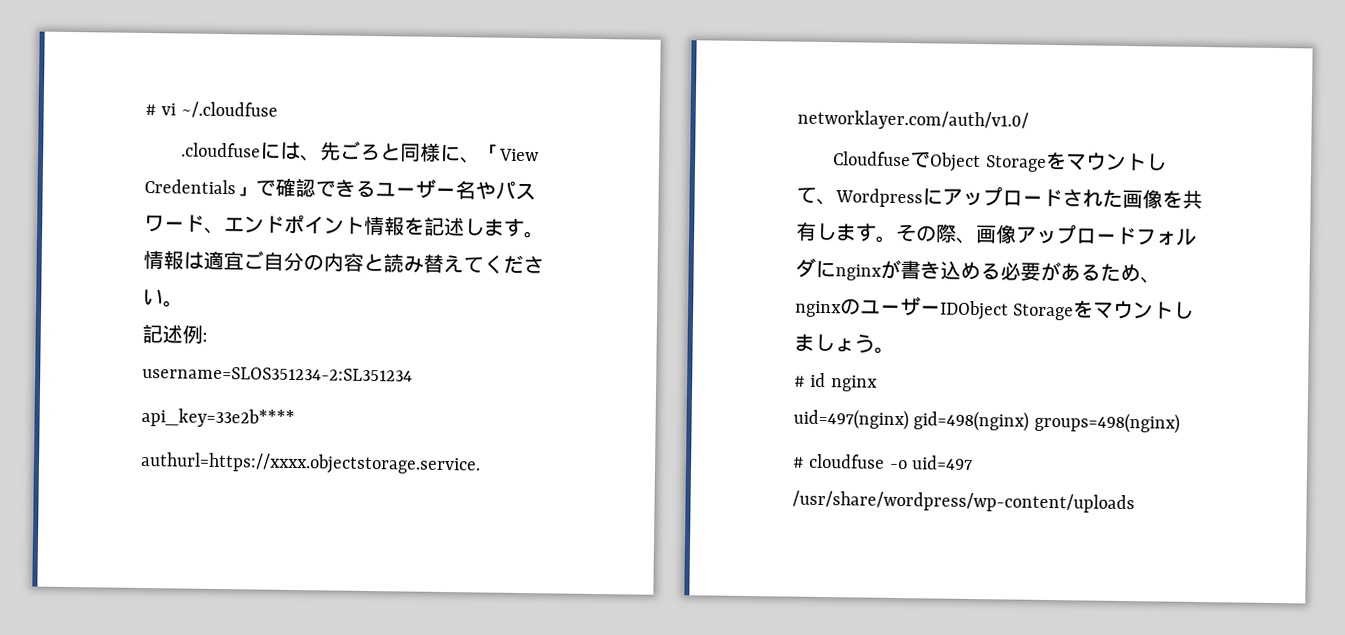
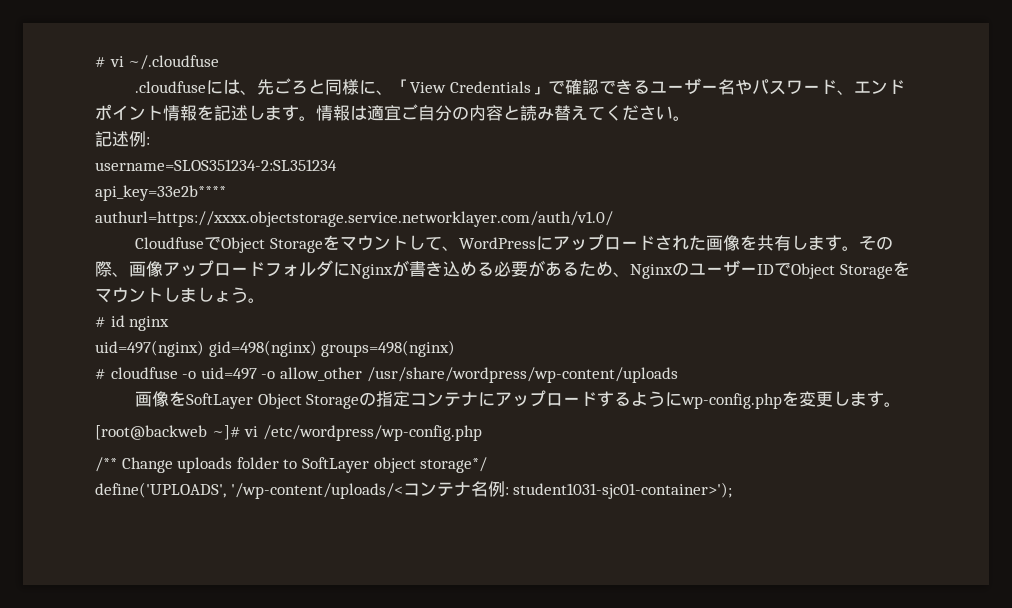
[835,188,923,208] Wordpress -> [458,237,536,249] WordPress
[835,264,882,281] nginx -> [350,264,393,279] Nginx
[795,300,842,318] nginx -> [630,264,673,279] Nginx
[939,300,1009,321] IDObject -> [757,262,835,279] IDでObject
(974, 462) none -> [261,367,362,381] -o allow_other
(1135, 502) none -> [135,390,902,409] [95,425,482,441] [95,457,488,473] [95,481,733,499] // 画像をSoftLayer Object Storageの指定コンテナにアップロードするようにwp-config.phpを変更します。 // [root@backweb ~]# vi /etc/wordpress/wp-config.php // /** Change uploads folder to SoftLayer object storage*/ // define('UPLOADS', '/wp-content/uploads/<コンテナ名例: student1031-sjc01-container>');

